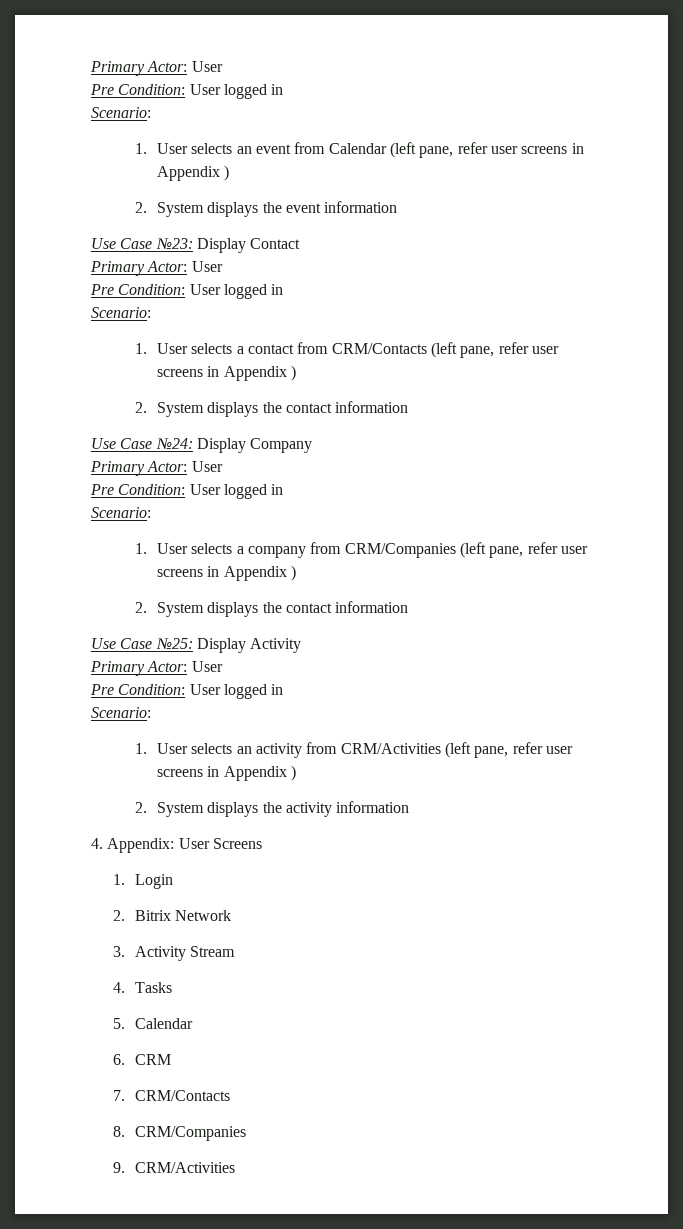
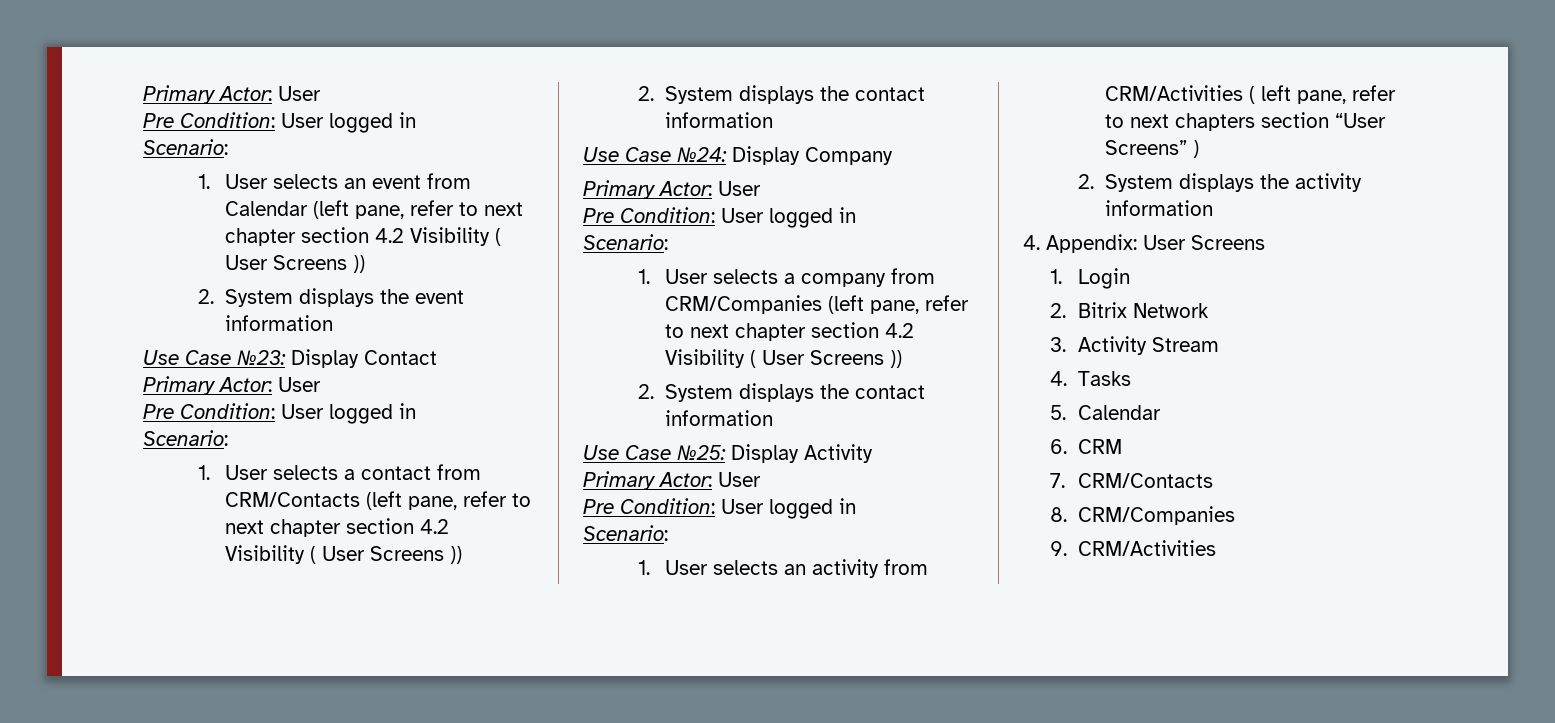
[490,143,584,154] [156,165,230,181] user screens in Appendix ) -> [459,202,524,216] [225,227,502,246] [225,255,366,273] to next chapter section 4.2 Visibility ( User Screens ))
[531,346,559,354] [156,365,296,381] user screens in Appendix ) -> [512,493,532,507] [225,518,450,537] [225,545,463,564] to next chapter section 4.2 Visibility ( User Screens ))
[560,546,588,554] [156,565,296,581] user screens in Appendix ) -> [665,322,915,341] [665,349,903,368] to next chapter section 4.2 Visibility ( User Screens ))
[444,742,573,758] [156,766,287,781] (left pane, refer user screens in Appendix -> [1249,85,1397,104] [1105,112,1387,131] [1105,140,1188,155] ( left pane, refer to next chapters section “User Screens”

